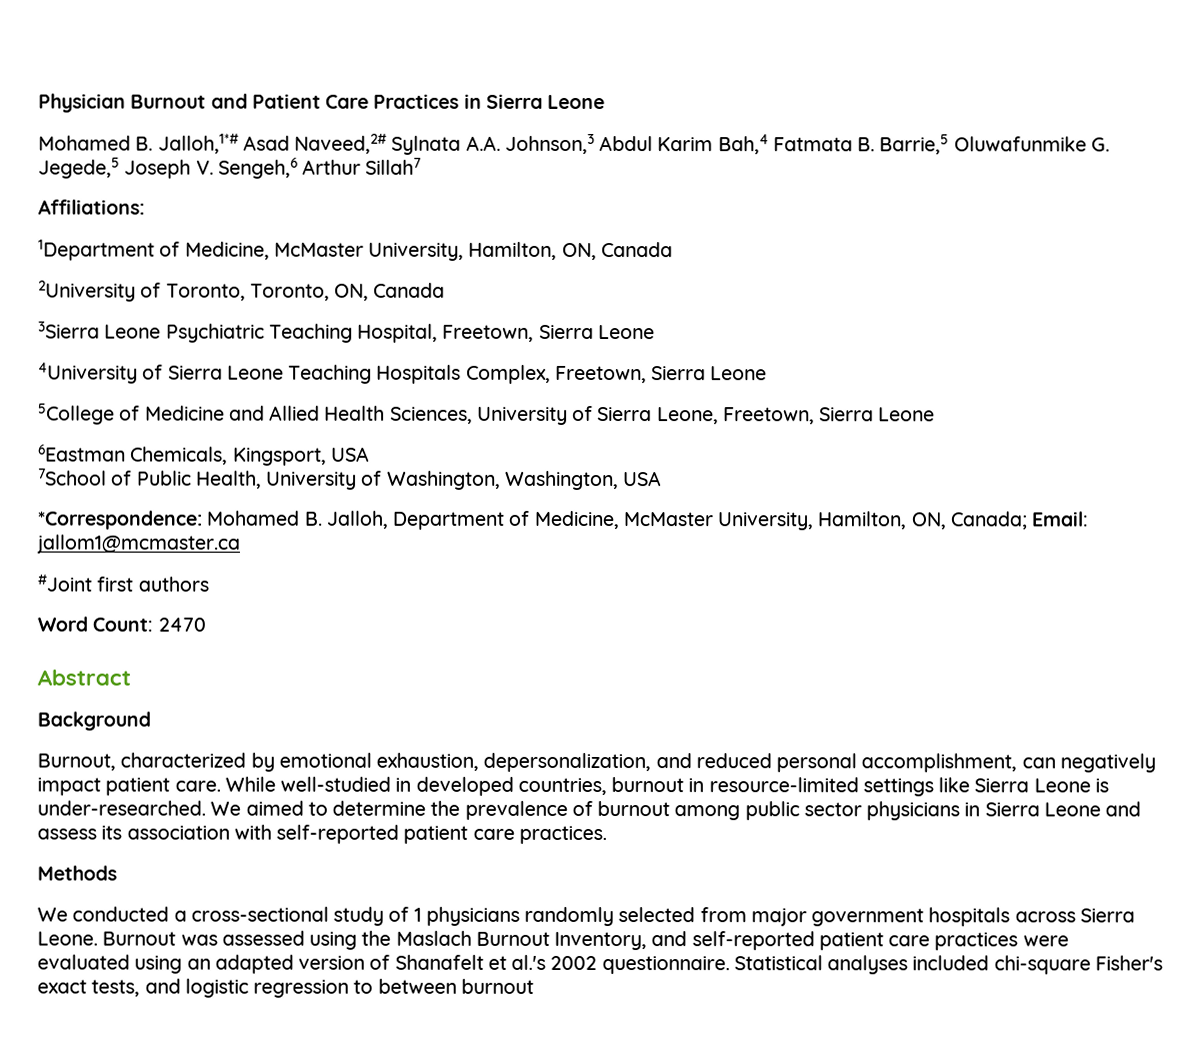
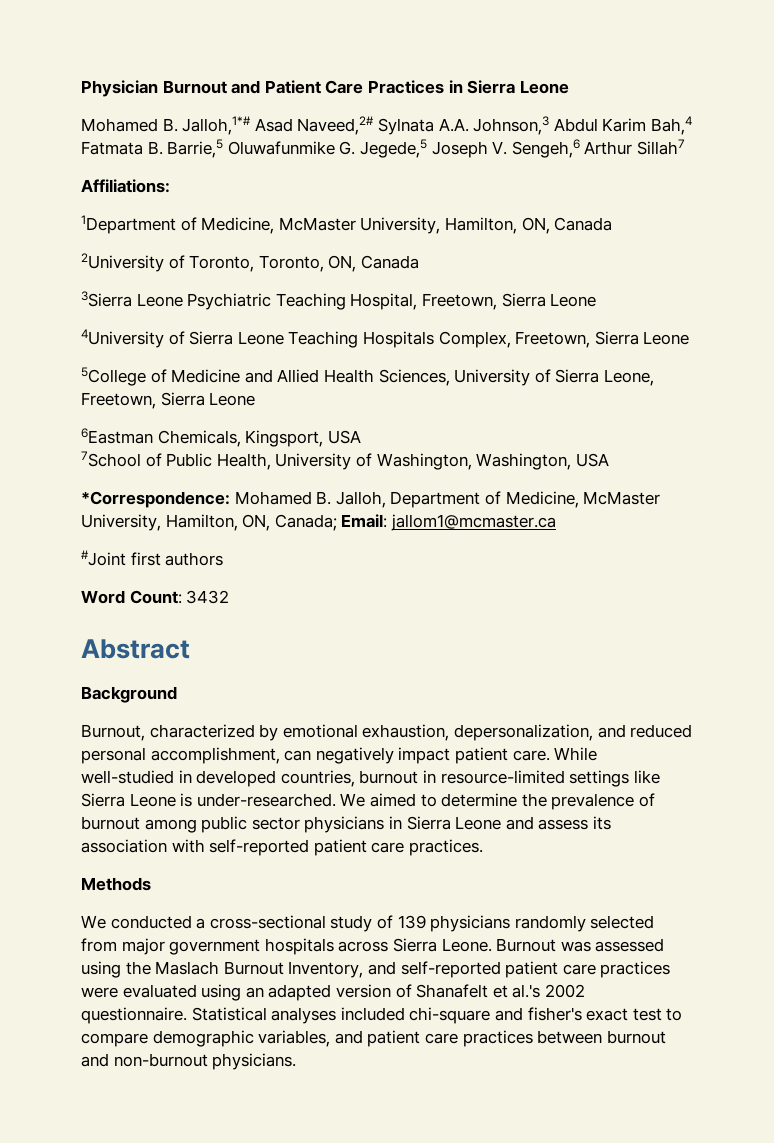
[157,617,206,632] 2470 -> [186,590,230,604] 3432
[413,907,422,922] 1 -> [397,915,426,929] 139
[1094,955,1163,971] [37,978,534,998] Fisher's exact tests, and logistic regression to between burnout -> [494,1007,683,1021] [81,1030,666,1047] [81,1053,297,1070] and fisher's exact test to compare demographic variables, and patient care practices between burnout and non-burnout physicians.

